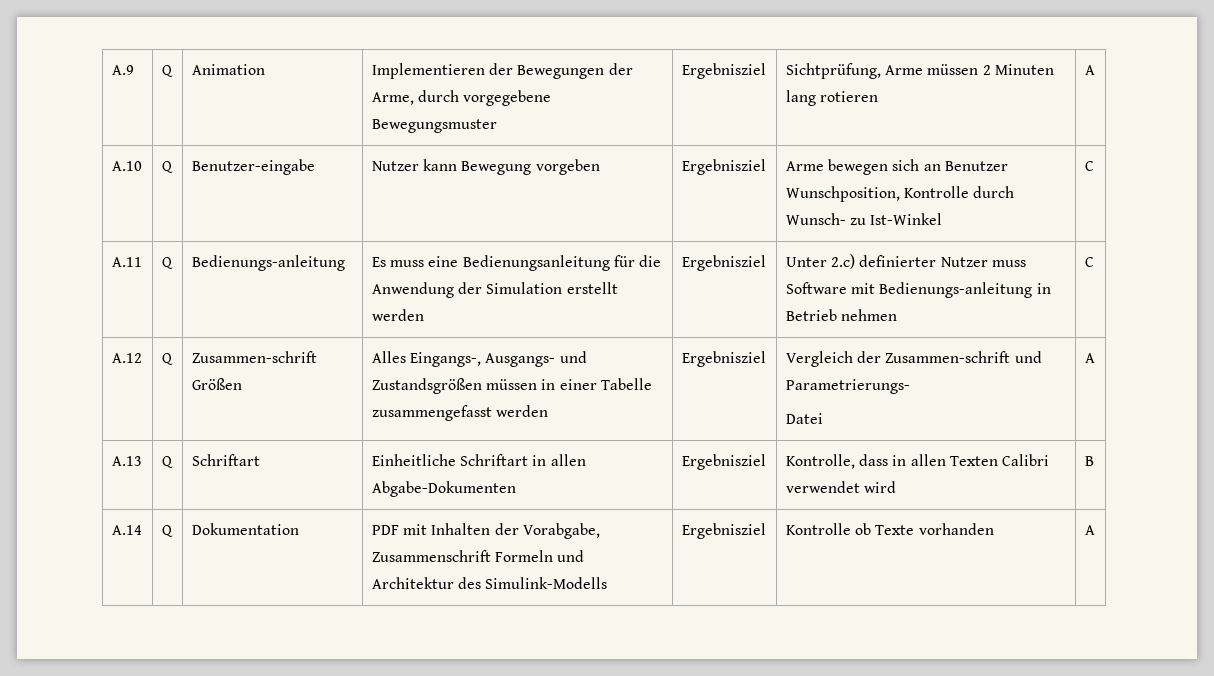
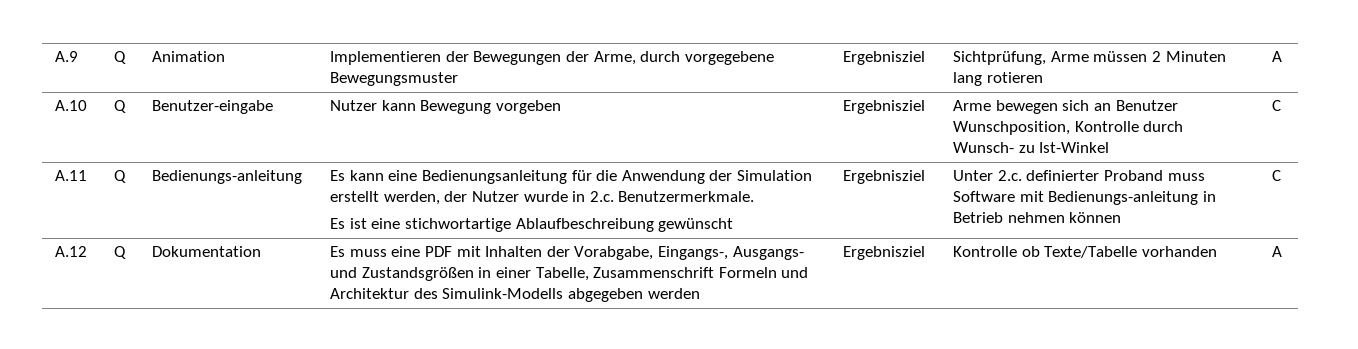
[389,260,424,267] muss -> [349,170,384,181] kann
[371,309,424,321] werden -> [383,191,755,205] [330,218,734,232] werden, der Nutzer wurde in 2.c. Benutzermerkmale. // Es ist eine stichwortartige Ablaufbeschreibung gewünscht
[830,254,988,269] 2.c) definierter Nutzer -> [997,170,1163,181] 2.c. definierter Proband
(897, 315) none -> [1069,212,1122,223] können
[191,351,317,363] [191,378,242,390] [371,351,587,367] [371,378,652,394] [371,405,548,421] [681,351,766,367] [785,351,1042,367] [785,379,910,394] [785,413,823,424] [1084,353,1095,363] [111,456,142,466] [161,456,173,468] [191,454,260,466] [371,454,586,466] [371,481,516,497] [681,454,766,470] [785,454,1050,469] [785,481,896,493] [1084,456,1094,466] [111,525,142,535] [161,525,173,537] [191,523,299,535] Zusammen-schrift Größen | Alles Eingangs-, Ausgangs- und Zustandsgrößen müssen in einer Tabelle zusammengefasst werden | Ergebnisziel | Vergleich der Zusammen-schrift und Parametrierungs- // Datei | A // A.13 | Q | Schriftart | Einheitliche Schriftart in allen Abgabe-Dokumenten | Ergebnisziel | Kontrolle, dass in allen Texten Calibri verwendet wird | B // A.14 | Q | Dokumentation | -> [152,246,262,257] [330,246,421,257] Dokumentation | Es muss eine
(600, 531) none -> [657,246,804,260] [330,267,589,281] Eingangs-, Ausgangs- und Zustandsgrößen in einer Tabelle,
(608, 583) none -> [567,288,700,302] abgegeben werden
[875,525,915,535] Texte -> [1044,246,1138,258] Texte/Tabelle

